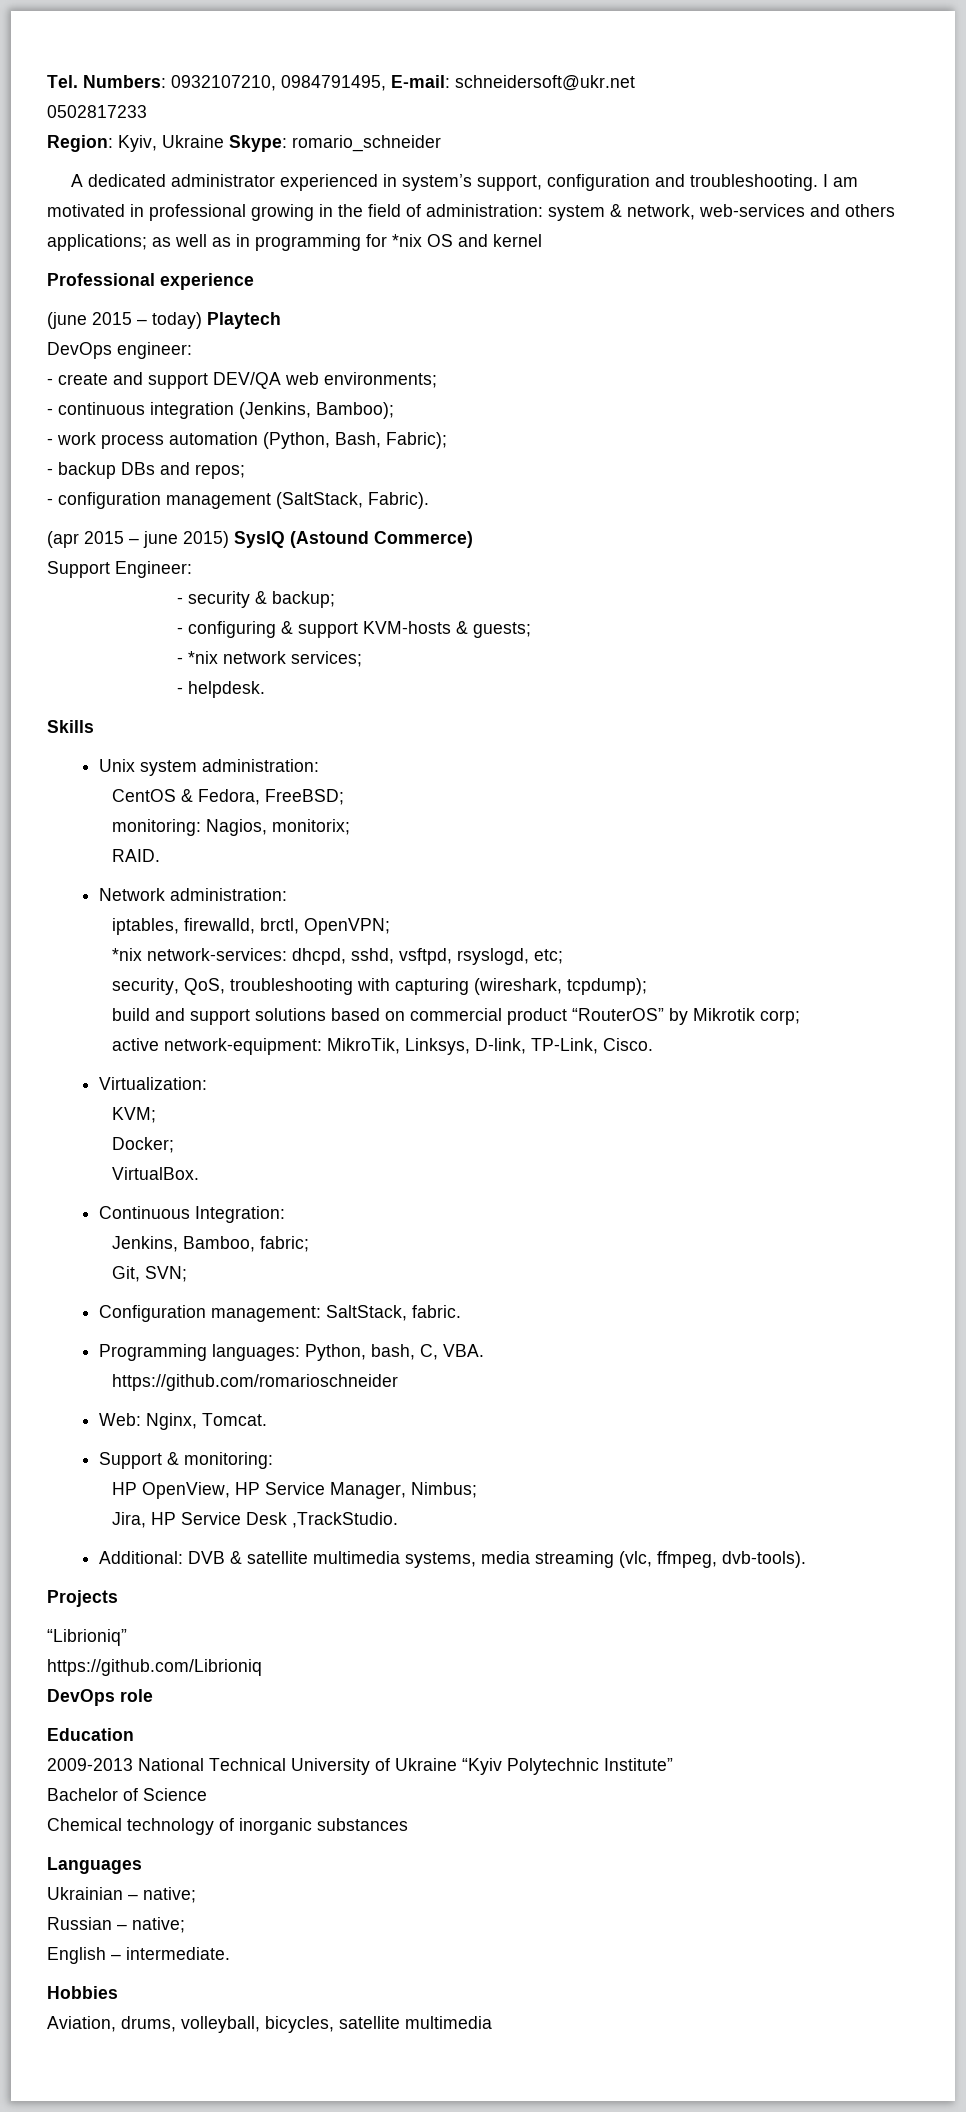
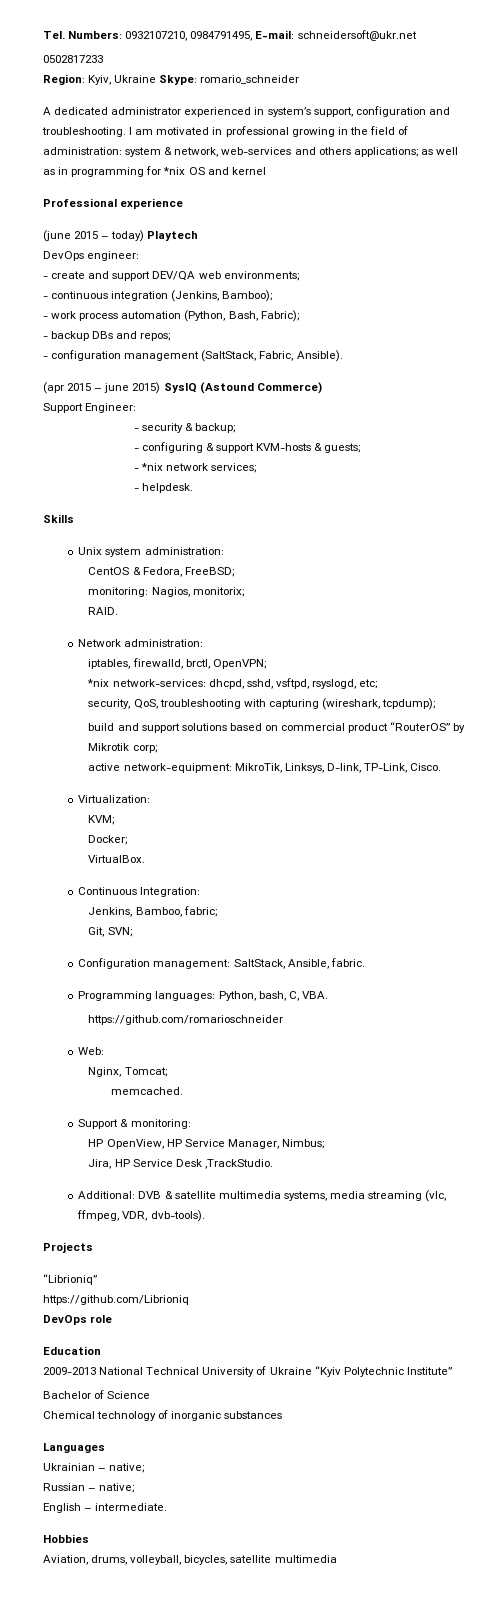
[368,492,429,509] Fabric). -> [259,350,343,362] Fabric, Ansible).
(407, 1313) none -> [287,959,329,969] Ansible,
[145,1413,267,1430] Nginx, Tomcat. -> [88,1067,167,1077] [111,1087,184,1095] // Nginx, Tomcat; // memcached.
(717, 1559) none -> [122,1211,148,1221] VDR,

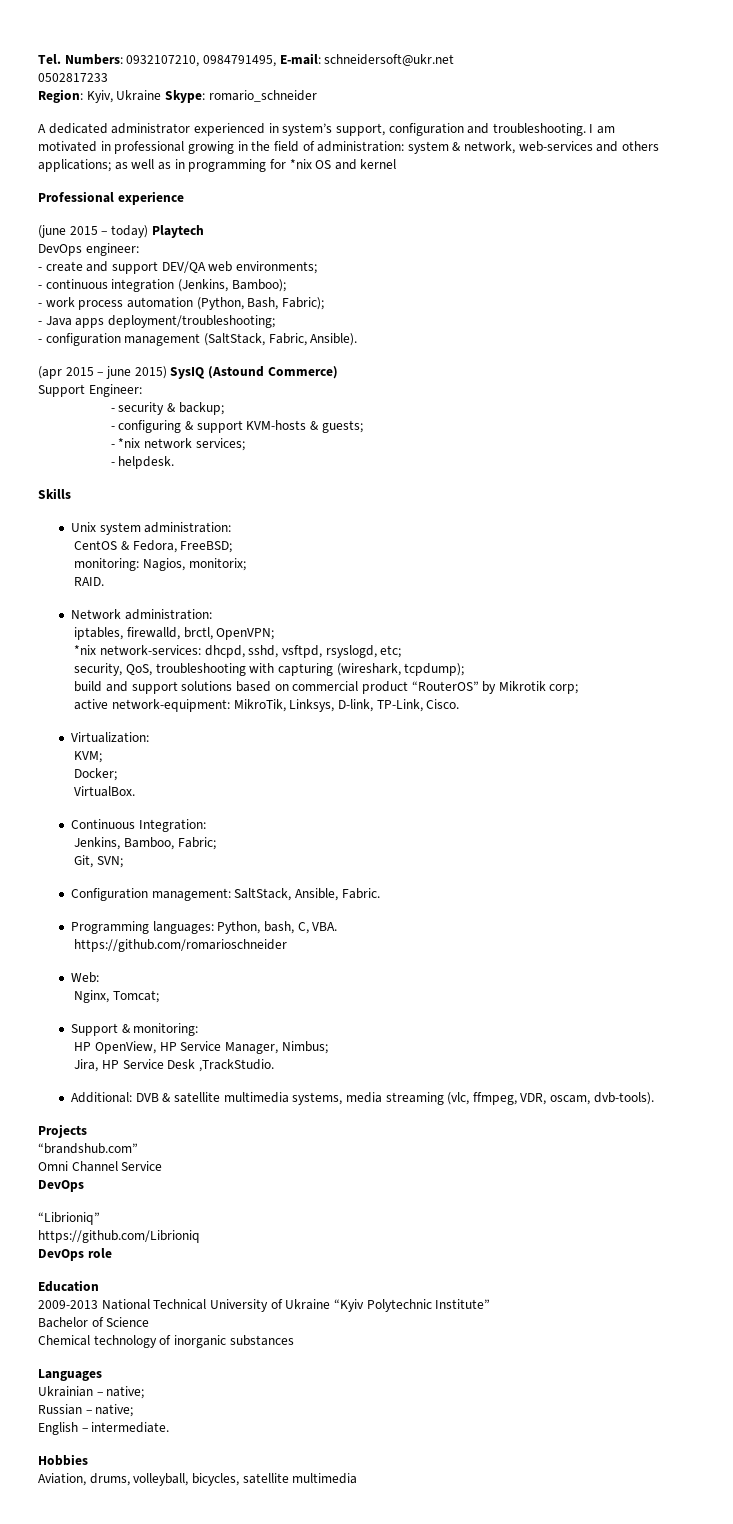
[51,331,171,341] backup DBs and repos; -> [45,315,275,328] Java apps deployment/troubleshooting;
[183,906,217,917] fabric; -> [177,837,216,850] Fabric;
[330,958,365,967] fabric. -> [341,888,380,899] Fabric.
[111,1087,184,1095] // memcached. -> (160, 996) none
(148, 1216) none -> [550,1095,591,1105] oscam,
(93, 1247) none -> [38,1143,138,1154] [38,1161,163,1172] [38,1180,84,1192] // “brandshub.com” // Omni Channel Service // DevOps

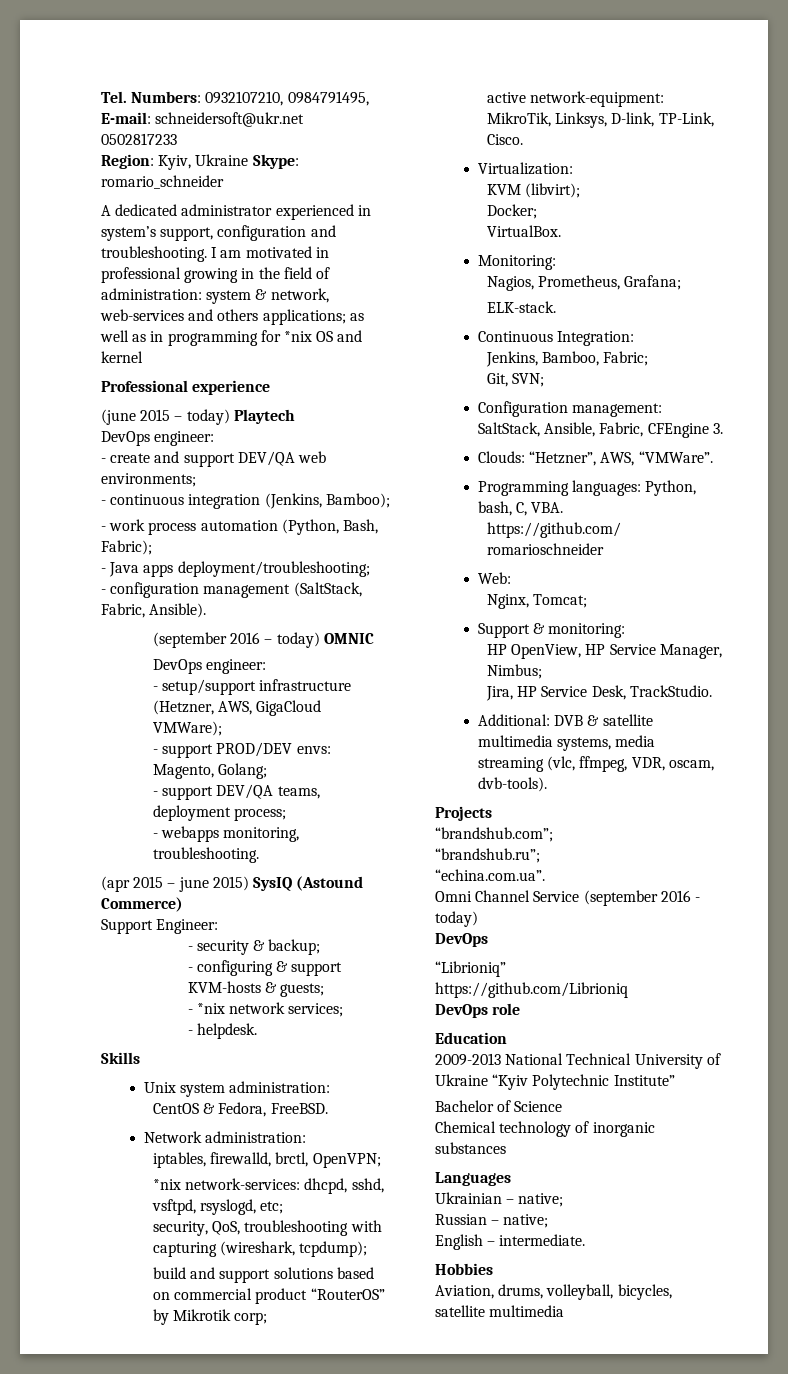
(358, 339) none -> [153,632,374,648] [153,659,267,674] [153,679,352,695] [153,700,322,716] [153,721,223,736] [153,742,331,758] [153,763,268,779] [153,784,320,800] [153,805,287,821] [153,826,300,842] [153,847,260,863] // (september 2016 – today) OMNIC // DevOps engineer: // - setup/support infrastructure (Hetzner, AWS, GigaCloud VMWare); // - support PROD/DEV envs: Magento, Golang; // - support DEV/QA teams, deployment process; // - webapps monitoring, troubleshooting.
[180,541,233,553] [74,558,246,571] [74,577,105,586] FreeBSD; // monitoring: Nagios, monitorix; // RAID. -> [270,1103,328,1114] FreeBSD.
[74,751,103,763] KVM; -> [487,183,581,198] KVM (libvirt);
(136, 791) none -> [478,255,557,270] [487,275,682,291] [487,301,557,313] // Monitoring: // Nagios, Prometheus, Grafana; // ELK-stack.
[341,888,380,899] Fabric. -> [599,422,723,438] [478,451,713,466] Fabric, CFEngine 3. // Clouds: “Hetzner”, AWS, “VMWare”.
[167,1059,274,1072] Desk ,TrackStudio. -> [591,685,712,700] Desk, TrackStudio.
[38,1143,138,1154] “brandshub.com” -> [435,827,553,842] [435,848,540,863] [435,869,545,881] “brandshub.com”; // “brandshub.ru”; // “echina.com.ua”.
(163, 1166) none -> [583,890,700,906] [435,911,478,927] (september 2016 - today)

